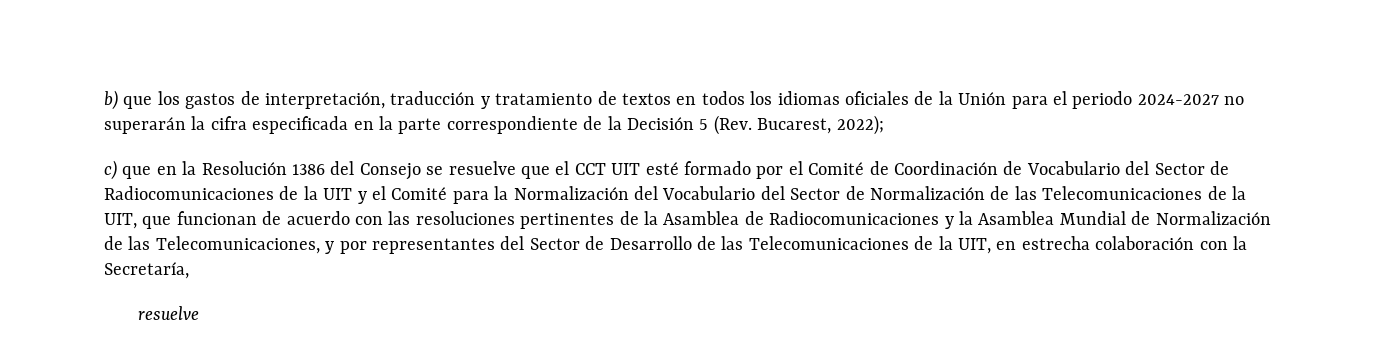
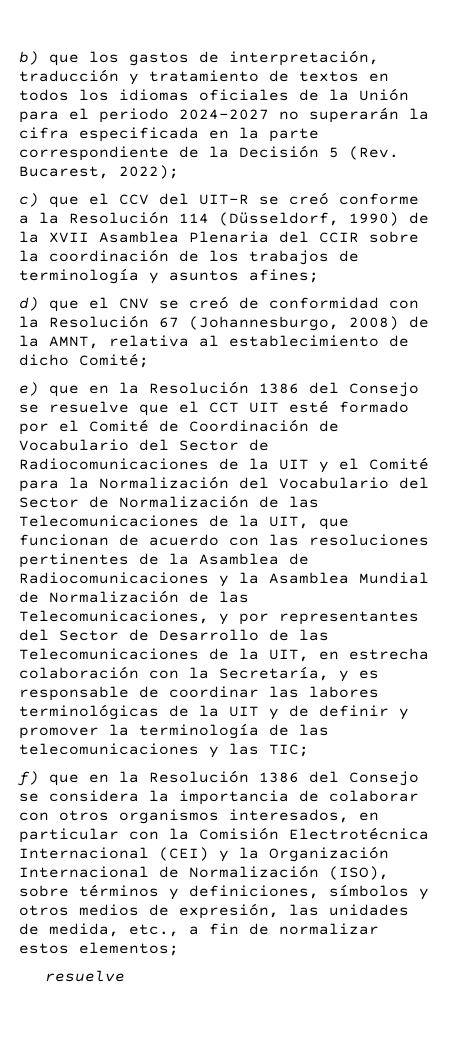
(152, 172) none -> [89,192,419,205] [19,211,429,226] [19,231,419,243] [19,249,359,265] [19,268,319,284] [19,296,419,312] [19,315,429,331] [19,335,409,349] [19,353,149,368] [19,382,79,397] el CCV del UIT-R se creó conforme a la Resolución 114 (Düsseldorf, 1990) de la XVII Asamblea Plenaria del CCIR sobre la coordinación de los trabajos de terminología y asuntos afines; // d) que el CNV se creó de conformidad con la Resolución 67 (Johannesburgo, 2008) de la AMNT, relativa al establecimiento de dicho Comité; // e) que
(189, 270) none -> [339,670,379,682] [19,686,379,701] [19,704,409,720] [19,723,329,739] [19,743,309,758] [18,770,419,786] [19,790,419,805] [19,809,379,824] [19,827,429,843] [19,846,389,862] [19,865,389,880] [19,884,429,900] [19,903,409,919] [19,923,379,937] [19,942,179,956] y es responsable de coordinar las labores terminológicas de la UIT y de definir y promover la terminología de las telecomunicaciones y las TIC; // f) que en la Resolución 1386 del Consejo se considera la importancia de colaborar con otros organismos interesados, en particular con la Comisión Electrotécnica Internacional (CEI) y la Organización Internacional de Normalización (ISO), sobre términos y definiciones, símbolos y otros medios de expresión, las unidades de medida, etc., a fin de normalizar estos elementos;

